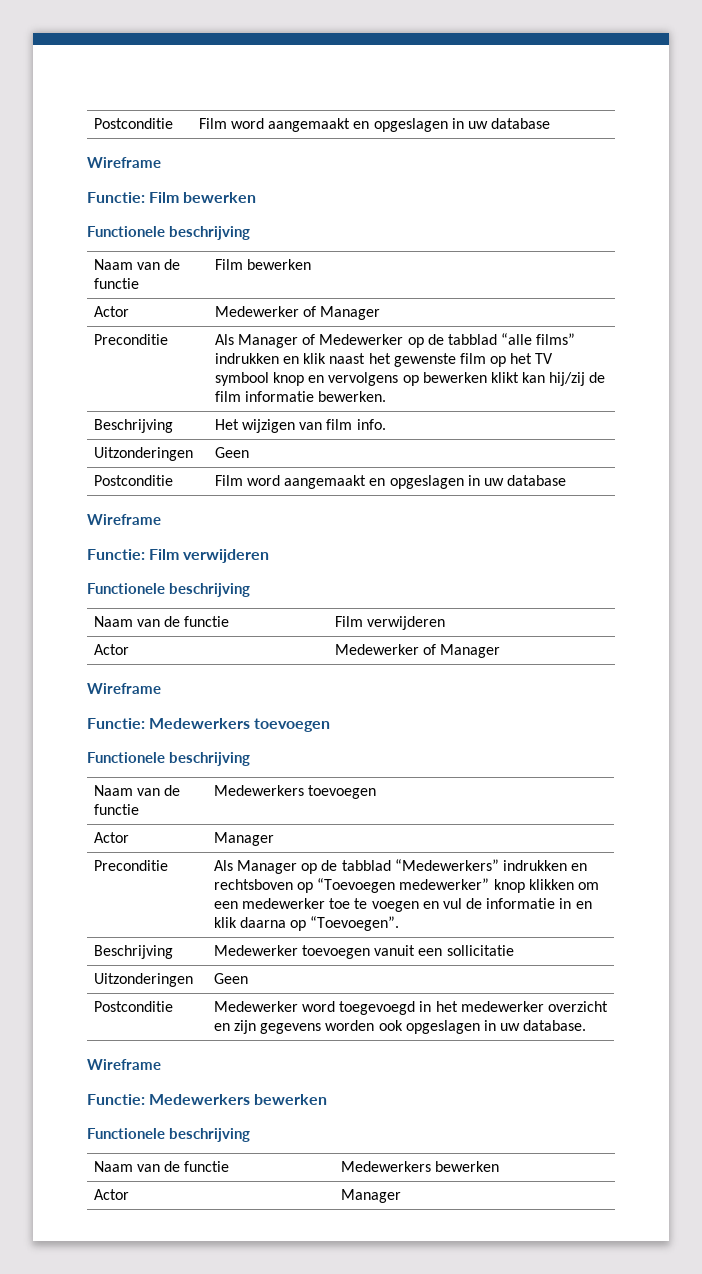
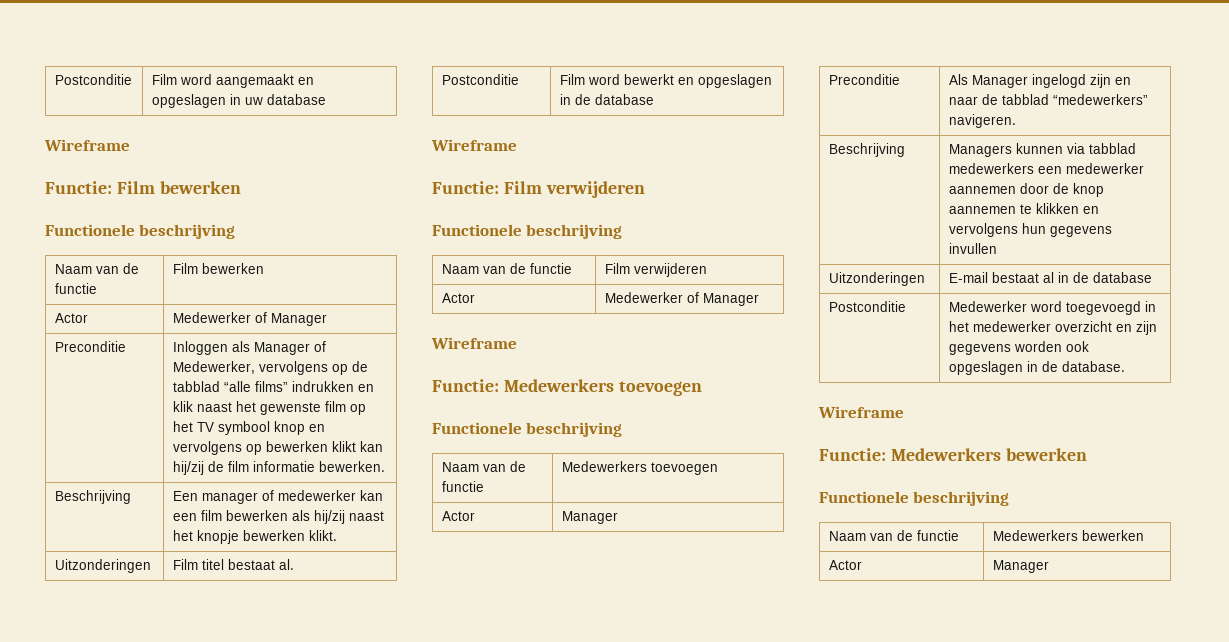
[214,334,404,348] Als Manager of Medewerker -> [172,341,326,355] [172,361,328,375] Inloggen als Manager of Medewerker, vervolgens
[214,419,386,433] [93,447,193,461] [214,447,249,458] [93,475,173,486] [214,475,504,489] Het wijzigen van film info. // Uitzonderingen | Geen // Postconditie | Film word aangemaakt en opgeslagen in uw -> [172,490,383,504] [172,510,384,524] [172,530,337,544] [54,559,151,573] [172,559,294,570] [441,74,519,85] [559,74,772,88] [559,94,591,105] Een manager of medewerker kan een film bewerken als hij/zij naast het knopje bewerken klikt. // Uitzonderingen | Film titel bestaat al. // Postconditie | Film word bewerkt en opgeslagen in de
[301,859,588,874] [213,878,599,893] [213,898,592,912] [213,916,400,931] [93,945,173,959] [213,945,514,959] [93,973,193,987] [213,973,248,984] op de tabblad “Medewerkers” indrukken en rechtsboven op “Toevoegen medewerker” knop klikken om een medewerker toe te voegen en vul de informatie in en klik daarna op “Toevoegen”. // Beschrijving | Medewerker toevoegen vanuit een sollicitatie // Uitzonderingen | Geen -> [1031,74,1131,88] [948,94,1148,105] [948,114,1016,128] [828,143,905,157] [948,143,1136,157] [948,163,1144,174] [948,183,1104,197] [948,203,1099,214] [948,223,1112,237] [948,243,997,254] [828,272,925,286] [948,272,1152,283] ingelogd zijn en naar de tabblad “medewerkers” navigeren. // Beschrijving | Managers kunnen via tabblad medewerkers een medewerker aannemen door de knop aannemen te klikken en vervolgens hun gegevens invullen // Uitzonderingen | E-mail bestaat al in de database
[500,1023,521,1031] uw -> [1041,361,1058,372] de

